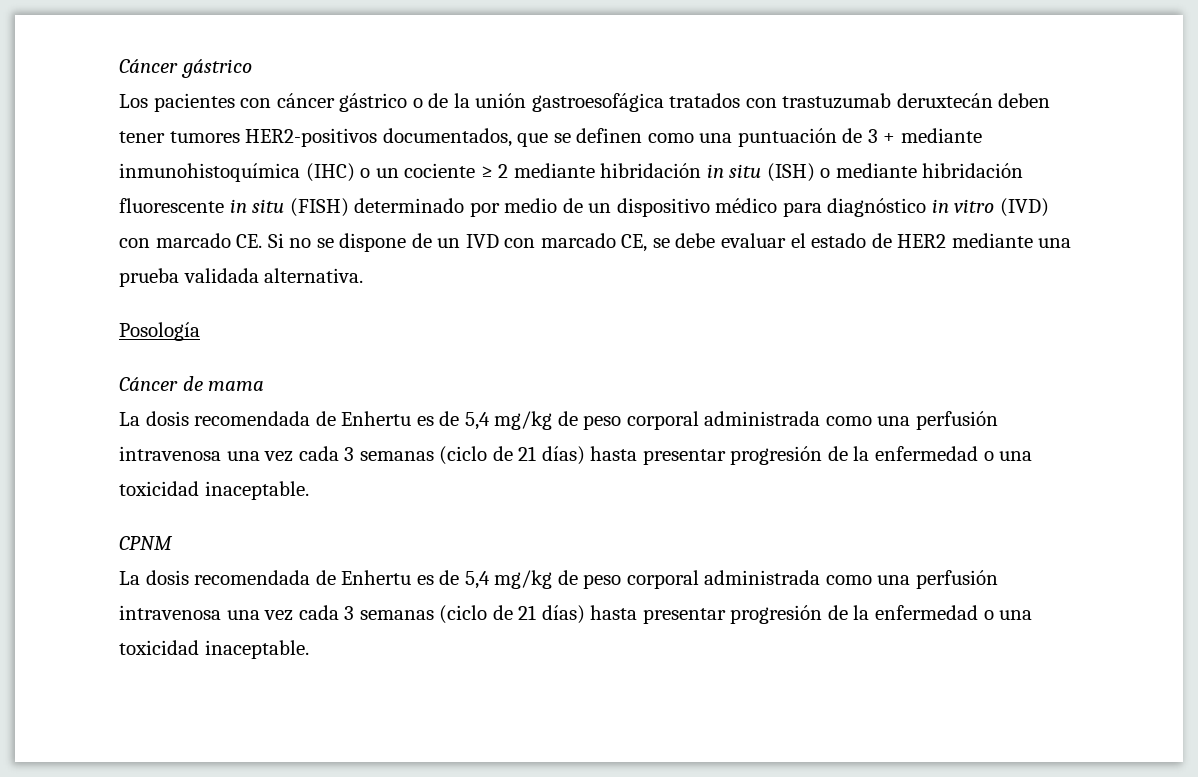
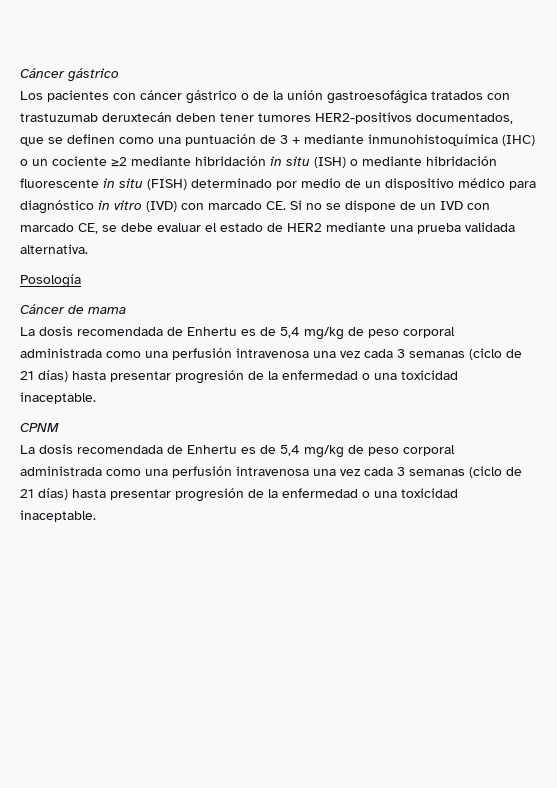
[480,164,509,178] ≥ 2 -> [111,157,127,167] ≥2

